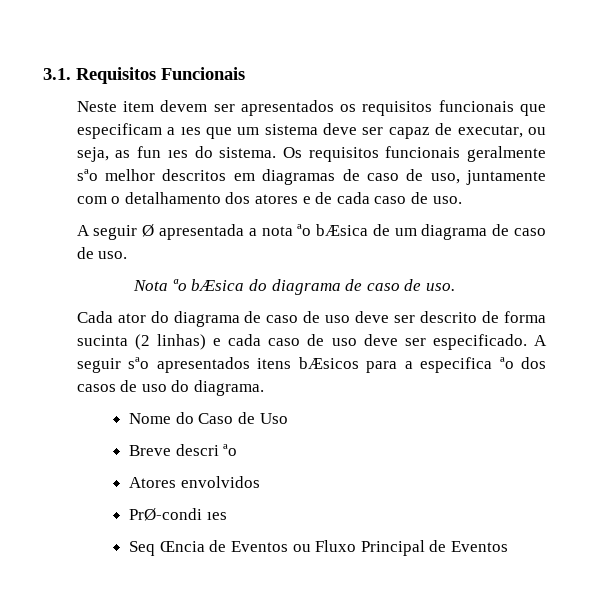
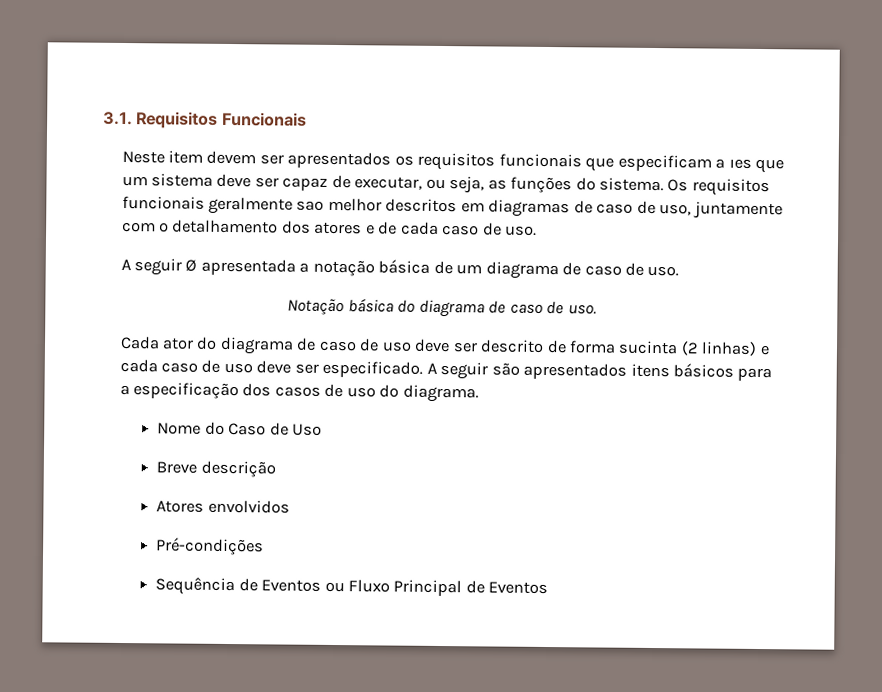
[137,146,188,158] fun ıes -> [510,176,573,194] funções
[261,224,369,236] nota ªo bÆsica -> [312,259,431,277] notação básica
[133,279,245,291] Nota ªo bÆsica -> [287,298,394,316] Notação básica
[128,357,150,369] sªo -> [491,362,520,376] são
[298,357,359,369] bÆsicos -> [672,363,734,378] básicos
[420,357,514,373] especifica ªo -> [132,382,239,400] especificação
[175,444,238,456] descri ªo -> [200,460,276,478] descrição
[129,508,227,521] [129,541,205,556] PrØ-condi ıes // Seq Œncia -> [156,537,265,556] [155,576,236,596] Pré-condições // Sequência

